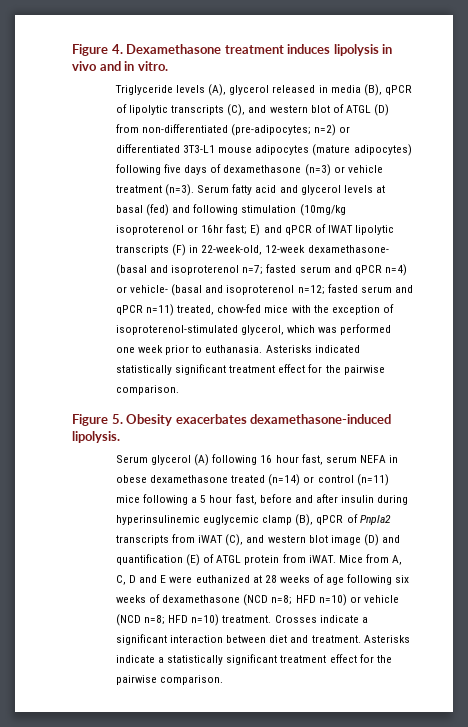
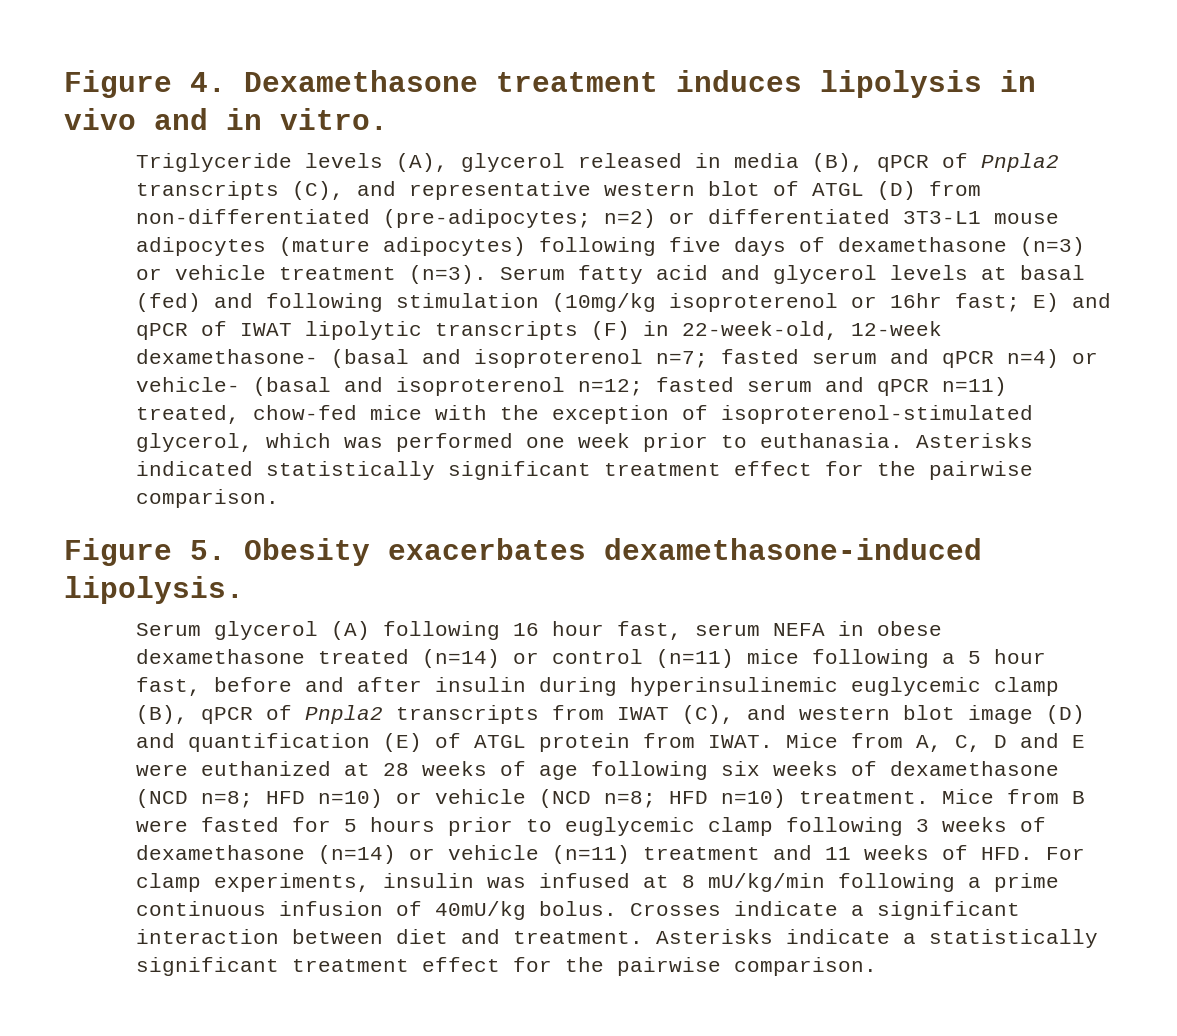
[129,105,169,115] lipolytic -> [980,153,1059,172] Pnpla2
(267, 109) none -> [408,181,591,200] representative
[198,535,224,543] iWAT -> [616,707,669,720] IWAT
[308,555,336,563] iWAT. -> [707,735,773,748] IWAT.
(272, 619) none -> [941,789,1085,804] [135,817,1046,836] [135,845,1085,864] [135,873,1059,892] [135,901,617,920] Mice from B were fasted for 5 hours prior to euglycemic clamp following 3 weeks of dexamethasone (n=14) or vehicle (n=11) treatment and 11 weeks of HFD. For clamp experiments, insulin was infused at 8 mU/kg/min following a prime continuous infusion of 40mU/kg bolus.

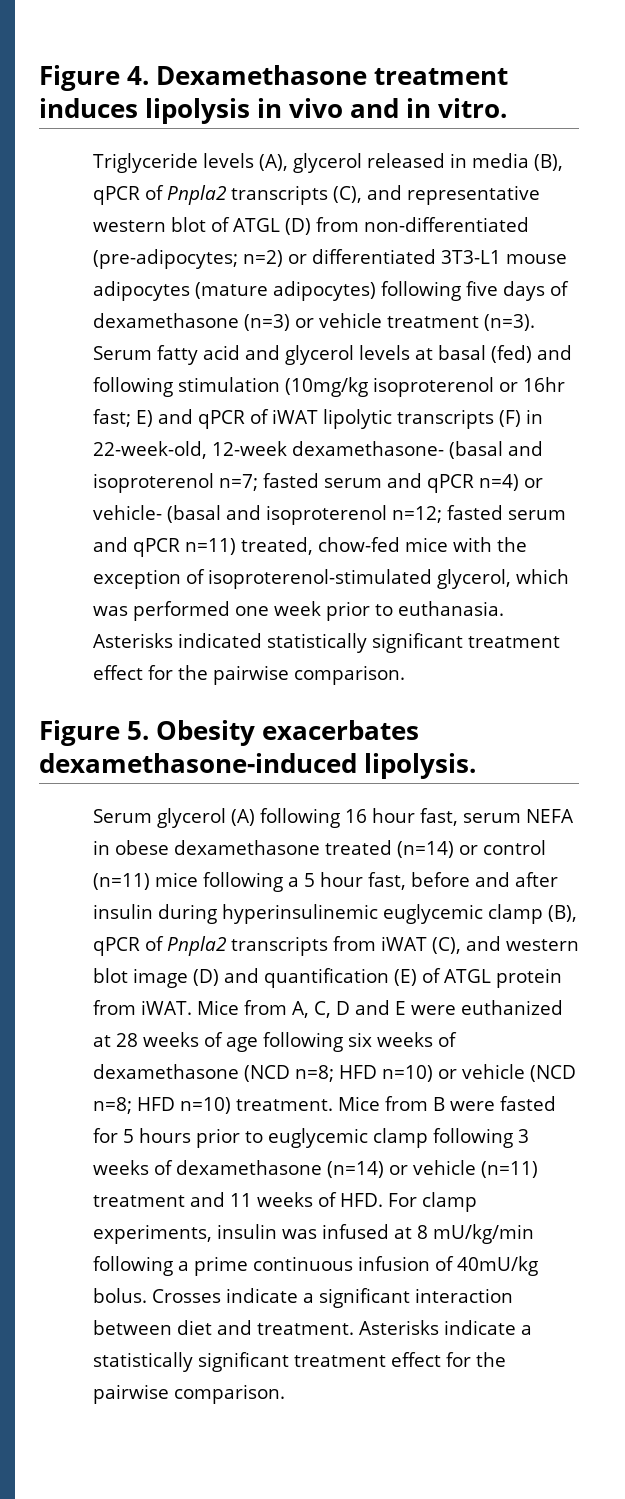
[239,323,292,336] IWAT -> [271,409,318,424] iWAT
[616,707,669,720] IWAT -> [380,936,427,951] iWAT
[707,735,773,748] IWAT. -> [140,1000,192,1015] iWAT.

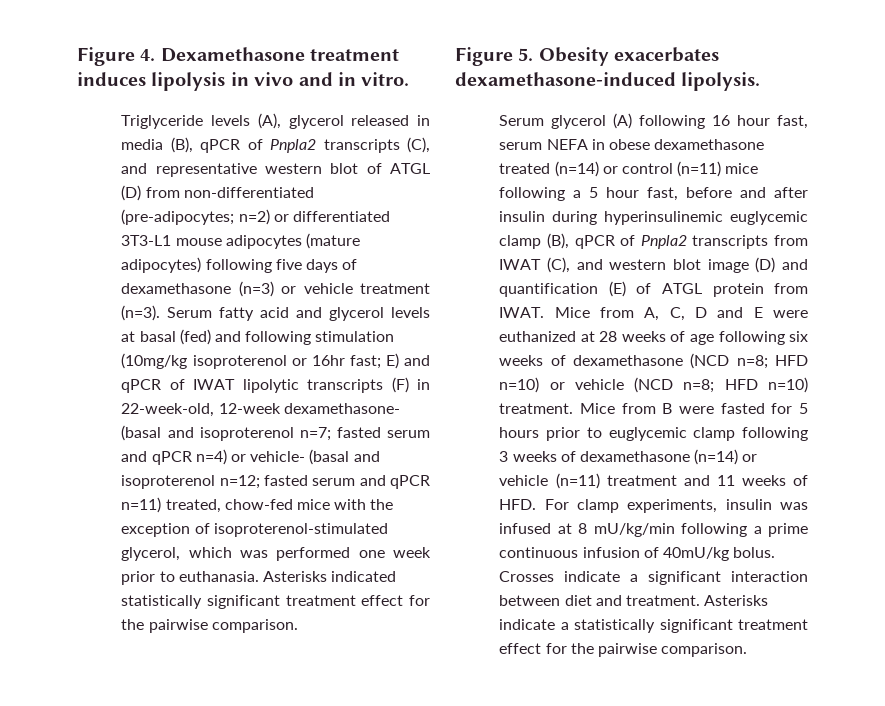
[271,409,318,424] iWAT -> [193,379,236,390] IWAT
[380,936,427,951] iWAT -> [499,259,542,270] IWAT
[140,1000,192,1015] iWAT. -> [499,307,545,318] IWAT.

